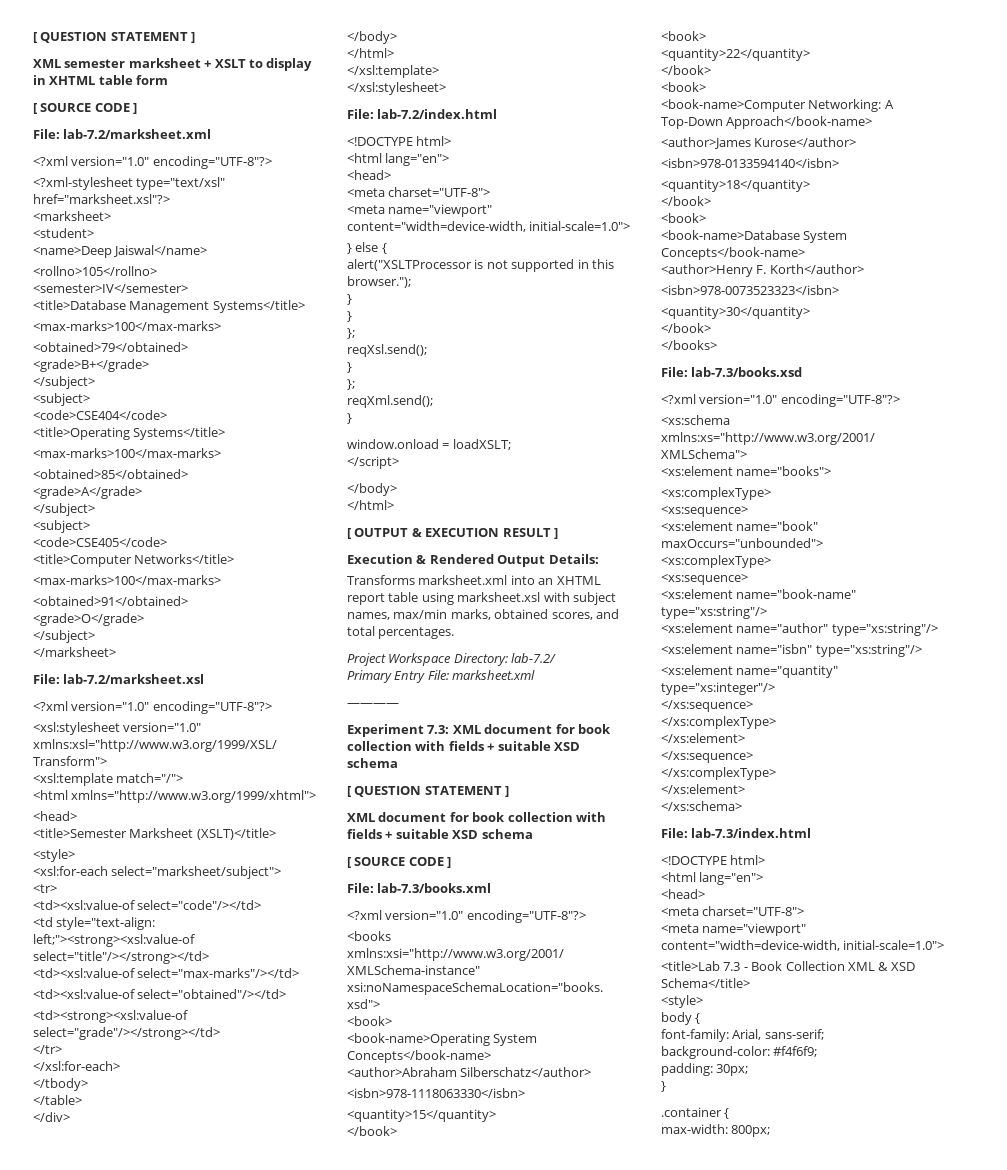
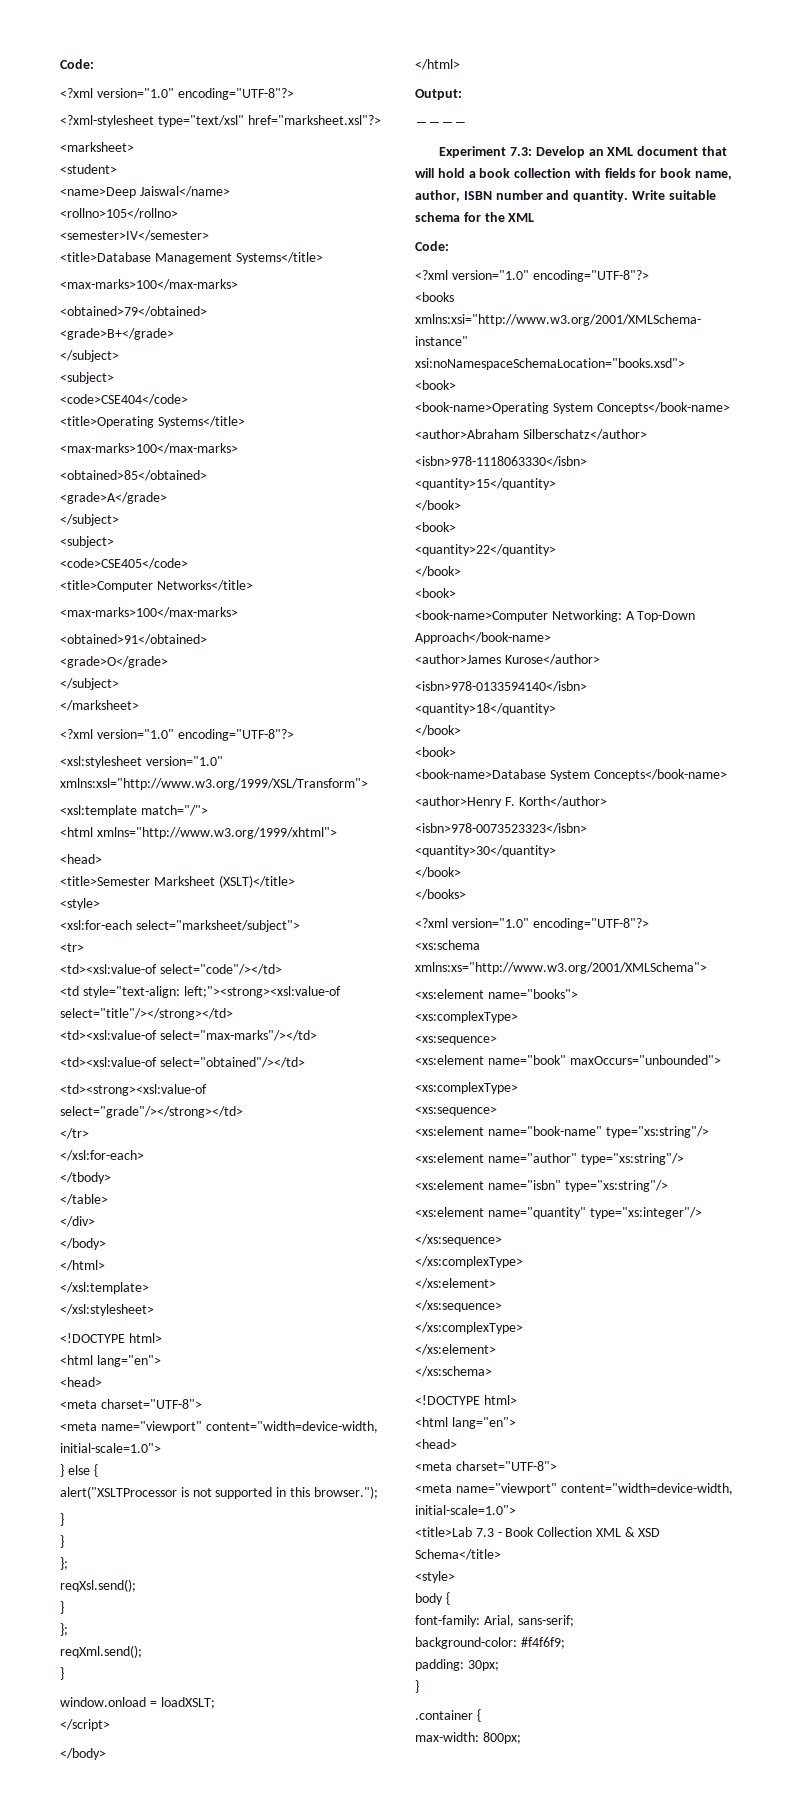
[33,32,196,43] [33,58,313,71] [33,75,169,85] [33,103,138,114] [33,129,212,139] [ QUESTION STATEMENT ] // XML semester marksheet + XSLT to display in XHTML table form // [ SOURCE CODE ] // File: lab-7.2/marksheet.xml -> [60,59,94,69] Code:
[33,674,205,684] // File: lab-7.2/marksheet.xsl -> (139, 705) none
[347,109,498,119] // File: lab-7.2/index.html -> (154, 1310) none
[347,528,558,539] [347,554,599,567] [347,575,601,585] [347,592,616,605] [347,609,619,620] [347,626,455,639] [347,653,557,666] [347,670,536,683] [347,703,399,707] [347,724,611,737] [347,741,580,751] [347,758,398,768] [347,786,510,797] [347,812,606,822] [347,829,533,839] [347,857,452,868] [347,883,492,893] [ OUTPUT & EXECUTION RESULT ] // Execution & Rendered Output Details: // Transforms marksheet.xml into an XHTML report table using marksheet.xsl with subject names, max/min marks, obtained scores, and total percentages. // Project Workspace Directory: lab-7.2/ // Primary Entry File: marksheet.xml // ―――― // Experiment 7.3: XML document for book collection with fields + suitable XSD schema // [ QUESTION STATEMENT ] // XML document for book collection with fields + suitable XSD schema // [ SOURCE CODE ] // File: lab-7.3/books.xml -> [415,89,462,100] [415,122,467,127] [439,146,727,158] [415,168,733,180] [415,190,716,202] [415,212,535,222] [415,241,449,251] Output: // ―――― // Experiment 7.3: Develop an XML document that will hold a book collection with fields for book name, author, ISBN number and quantity. Write suitable schema for the XML // Code:
[661,367,803,377] // File: lab-7.3/books.xsd -> (466, 894) none
[661,828,812,838] // File: lab-7.3/index.html -> (492, 1371) none

